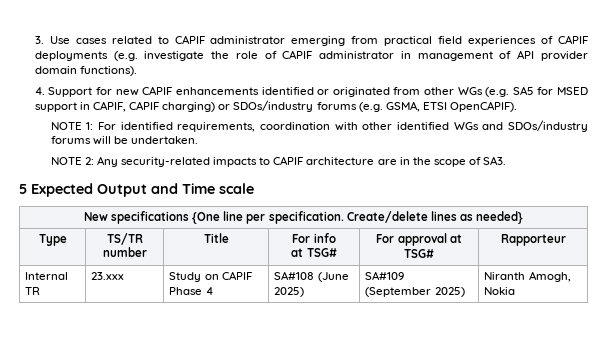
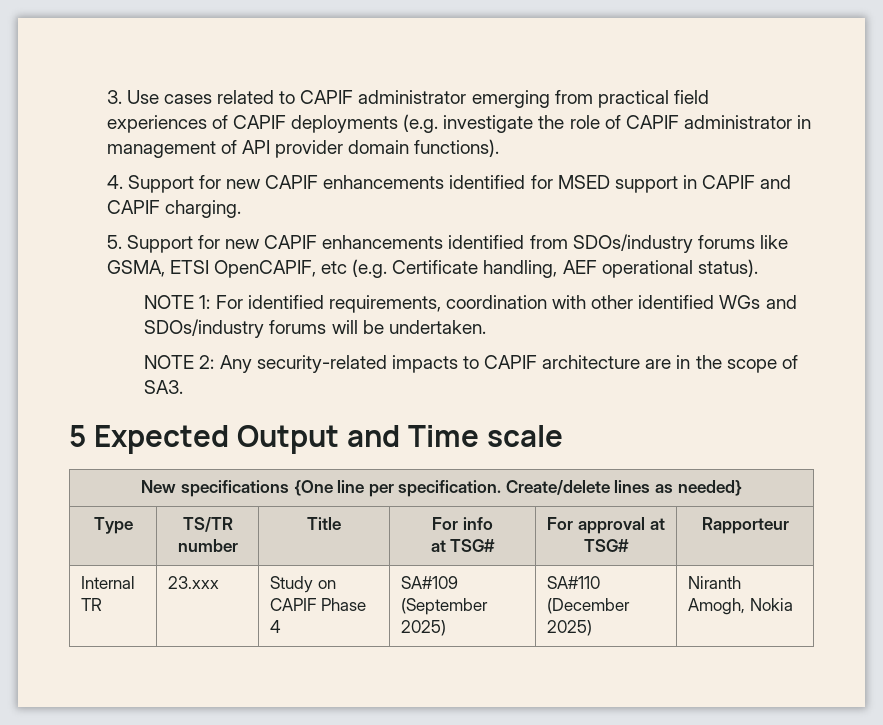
[317,86,589,97] [34,100,383,112] or originated from other WGs (e.g. SA5 for MSED support in CAPIF, CAPIF charging) or SDOs/industry forums (e.g. -> [530,175,792,193] [106,200,241,218] [106,234,788,253] for MSED support in CAPIF and CAPIF charging. // 5. Support for new CAPIF enhancements identified from SDOs/industry forums like
[449,101,517,112] OpenCAPIF). -> [213,259,758,278] OpenCAPIF, etc (e.g. Certificate handling, AEF operational status).
[274,271,349,282] [274,287,305,297] [365,271,405,280] [365,287,432,297] SA#108 (June 2025) | SA#109 (September -> [400,576,458,589] [400,598,488,615] [400,620,446,636] [546,576,600,589] [546,598,630,614] SA#109 (September 2025) | SA#110 (December

